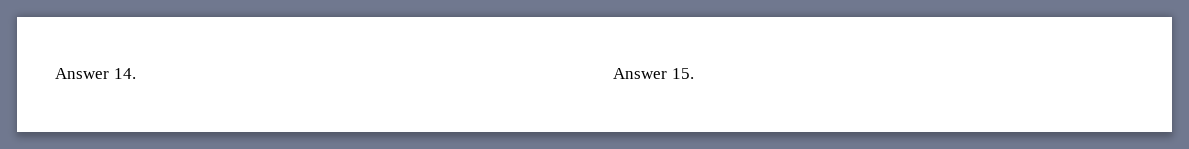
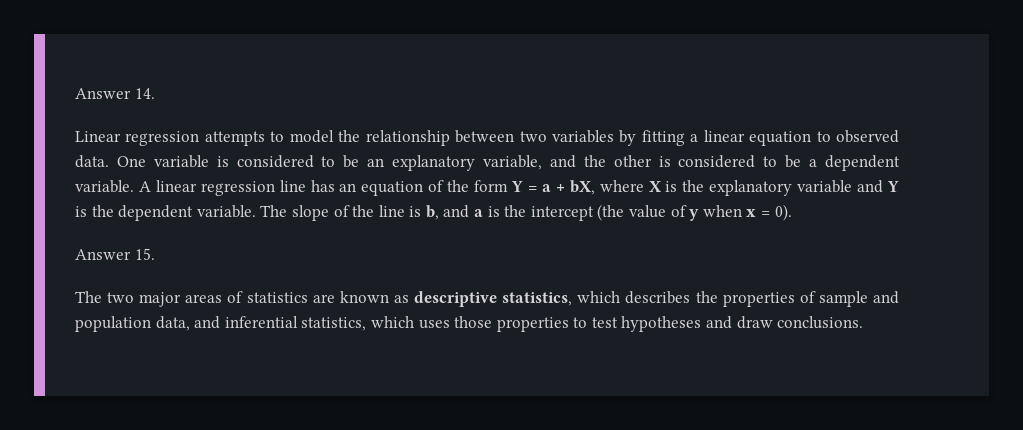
[613,68,694,79] Answer 15. -> [75,130,899,146] [75,155,901,171] [75,180,900,196] [75,204,792,221] [75,248,155,260] [75,291,899,307] [75,316,864,332] Linear regression attempts to model the relationship between two variables by fitting a linear equation to observed data. One variable is considered to be an explanatory variable, and the other is considered to be a dependent variable. A linear regression line has an equation of the form Y = a + bX, where X is the explanatory variable and Y is the dependent variable. The slope of the line is b, and a is the intercept (the value of y when x = 0). // Answer 15. // The two major areas of statistics are known as descriptive statistics, which describes the properties of sample and population data, and inferential statistics, which uses those properties to test hypotheses and draw conclusions.

